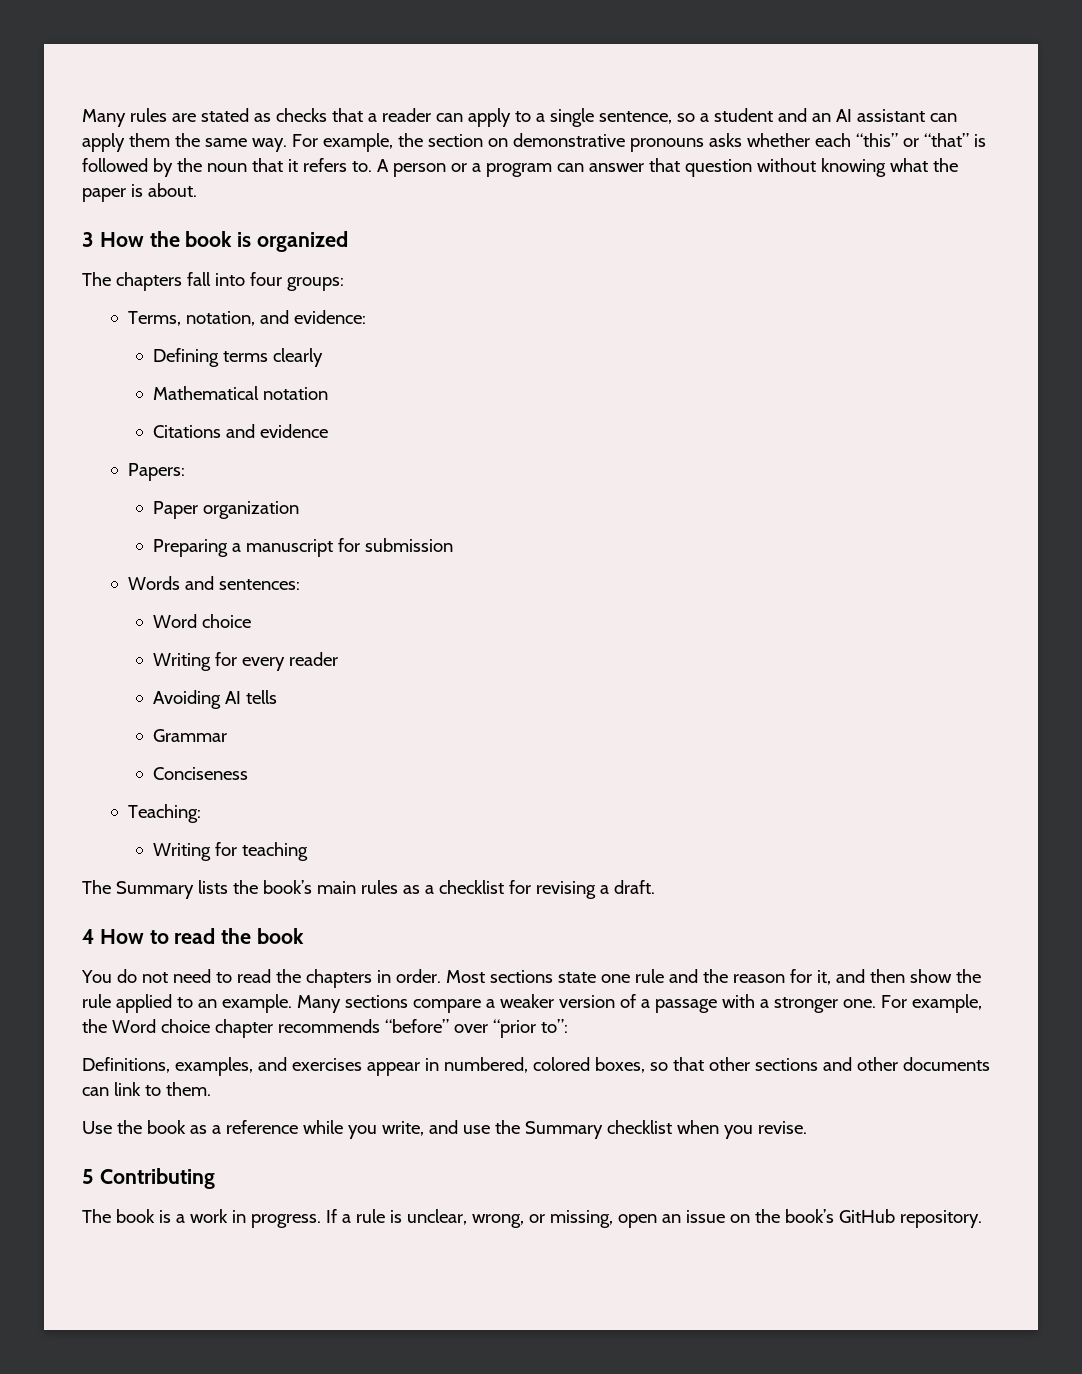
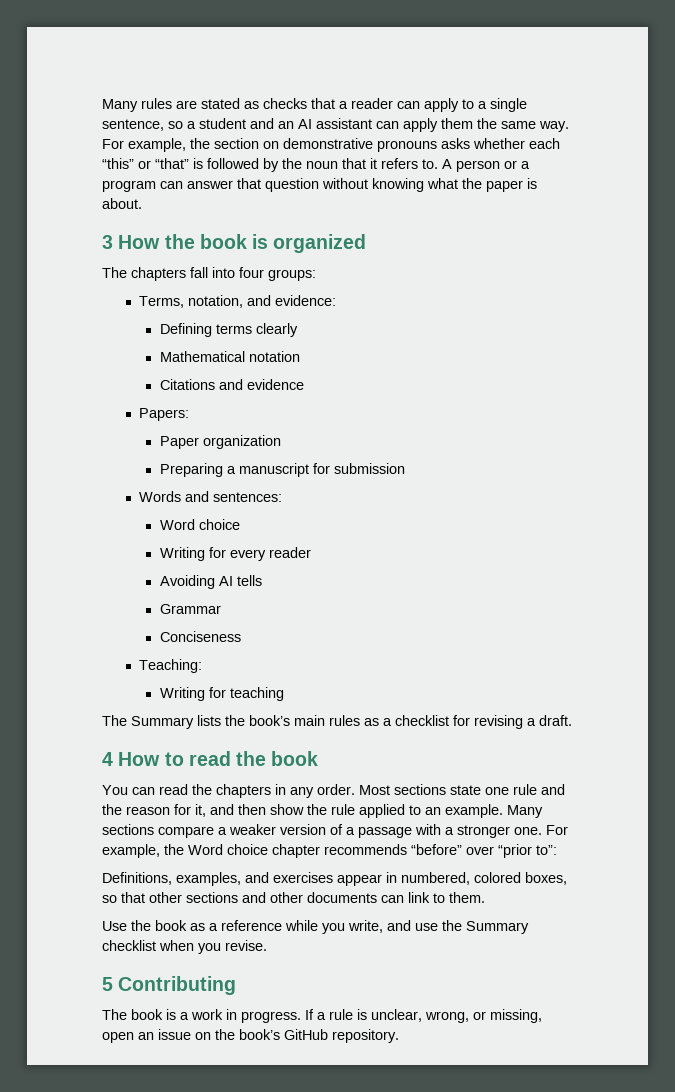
[116,969,232,983] do not need to -> [132,787,155,795] can
(391, 976) none -> [290,787,314,798] any

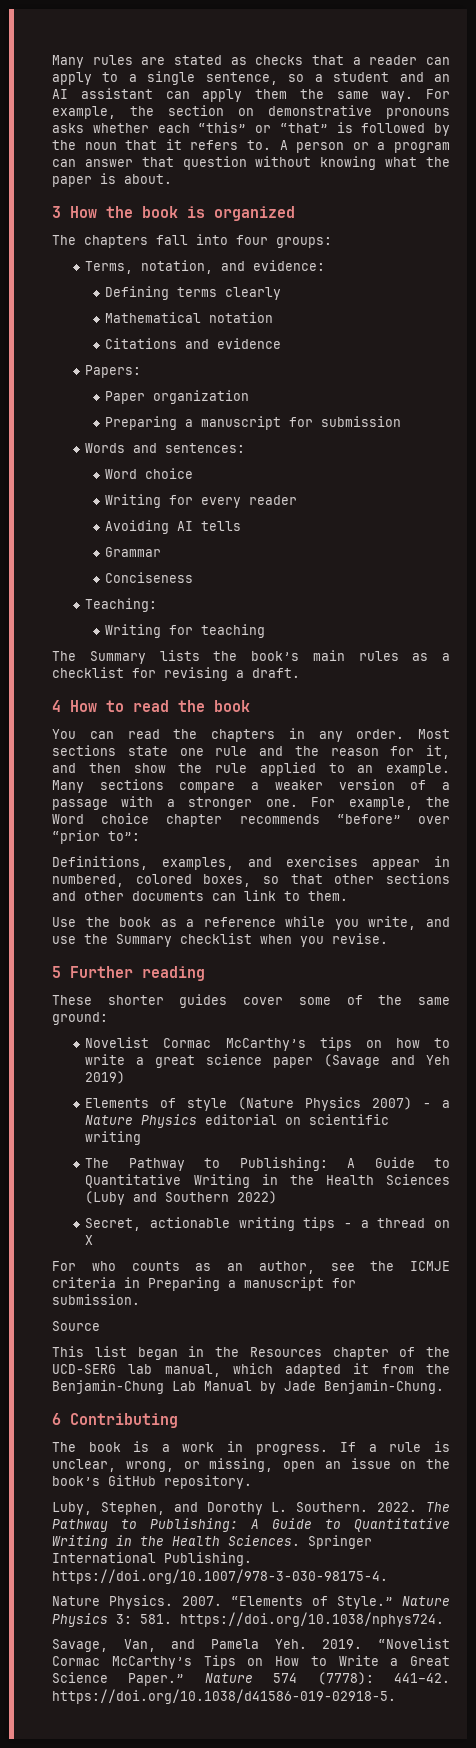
(113, 984) none -> [70,966,205,981] [52,994,451,1008] [52,1012,108,1025] [85,1037,450,1051] [85,1054,451,1068] [85,1071,126,1084] [85,1097,451,1111] [85,1114,390,1128] [85,1131,142,1145] [85,1157,450,1171] [85,1174,450,1188] [85,1191,278,1205] [85,1217,450,1231] [85,1235,94,1245] [52,1261,450,1274] [52,1277,356,1291] [52,1294,140,1305] [52,1321,100,1331] [52,1346,450,1360] [52,1363,450,1377] [52,1380,444,1394] [52,1413,61,1425] Further reading // These shorter guides cover some of the same ground: // Novelist Cormac McCarthy’s tips on how to write a great science paper (Savage and Yeh 2019) // Elements of style (Nature Physics 2007) - a Nature Physics editorial on scientific writing // The Pathway to Publishing: A Guide to Quantitative Writing in the Health Sciences (Luby and Southern 2022) // Secret, actionable writing tips - a thread on X // For who counts as an author, see the ICMJE criteria in Preparing a manuscript for submission. // Source // This list began in the Resources chapter of the UCD-SERG lab manual, which adapted it from the Benjamin-Chung Lab Manual by Jade Benjamin-Chung. // 6
(399, 1036) none -> [52,1502,450,1515] [52,1518,450,1532] [52,1535,372,1549] [52,1552,252,1566] [52,1569,388,1584] [52,1595,450,1609] [52,1612,444,1627] [52,1638,450,1652] [52,1655,450,1669] [52,1672,450,1686] [52,1689,396,1704] // Luby, Stephen, and Dorothy L. Southern. 2022. The Pathway to Publishing: A Guide to Quantitative Writing in the Health Sciences. Springer International Publishing. https://doi.org/10.1007/978-3-030-98175-4. // Nature Physics. 2007. “Elements of Style.” Nature Physics 3: 581. https://doi.org/10.1038/nphys724. // Savage, Van, and Pamela Yeh. 2019. “Novelist Cormac McCarthy’s Tips on How to Write a Great Science Paper.” Nature 574 (7778): 441–42. https://doi.org/10.1038/d41586-019-02918-5.

